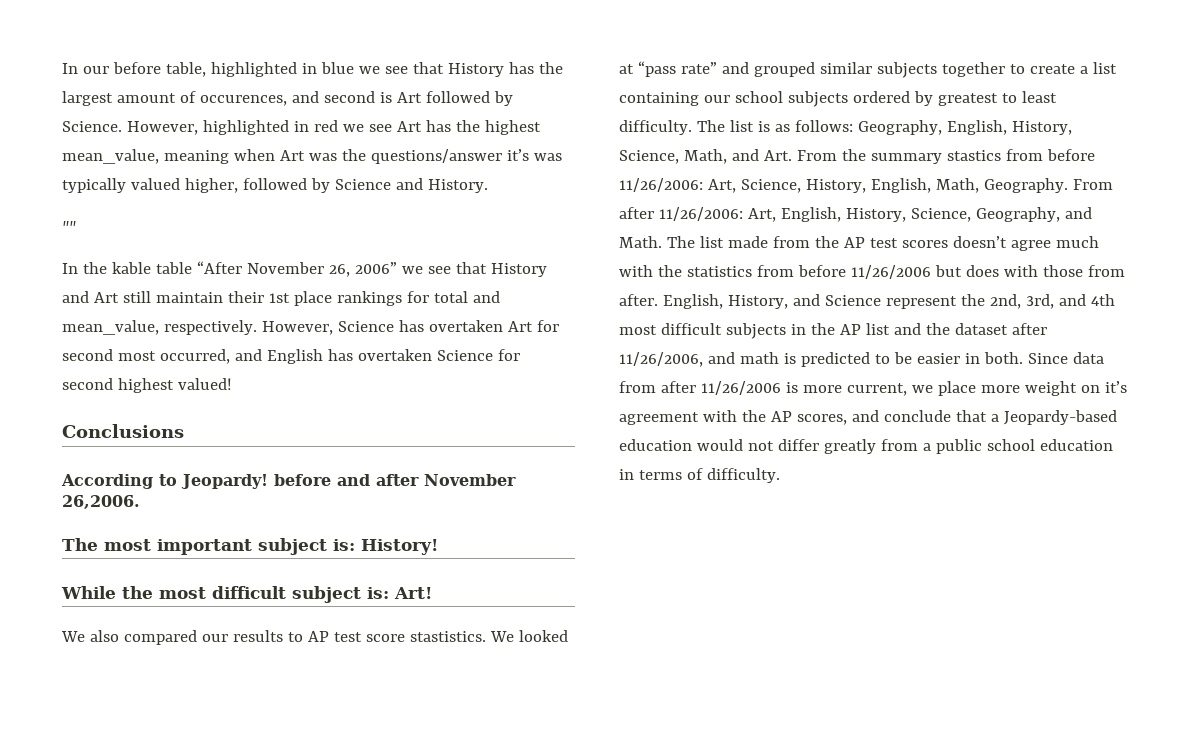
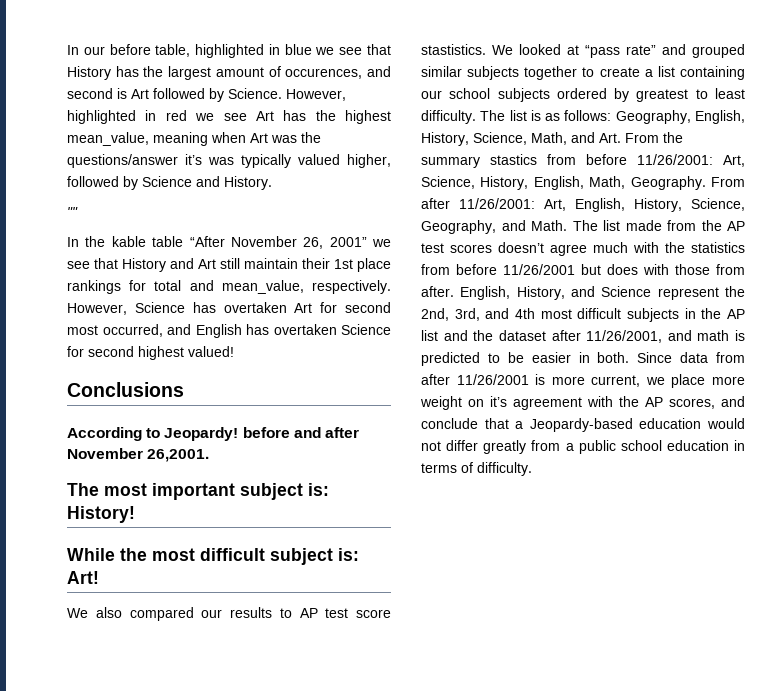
[354,262,397,274] 2006” -> [329,237,367,247] 2001”
[62,495,140,509] 26,2006. -> [147,449,210,462] 26,2001.
[619,178,703,192] 11/26/2006: -> [637,154,713,165] 11/26/2001:
[658,207,743,221] 11/26/2006: -> [459,198,535,209] 11/26/2001:
[850,265,931,279] 11/26/2006 -> [503,264,575,275] 11/26/2001
[619,352,703,367] 11/26/2006, -> [586,330,663,343] 11/26/2001,
[700,381,781,395] 11/26/2006 -> [456,374,529,385] 11/26/2001

